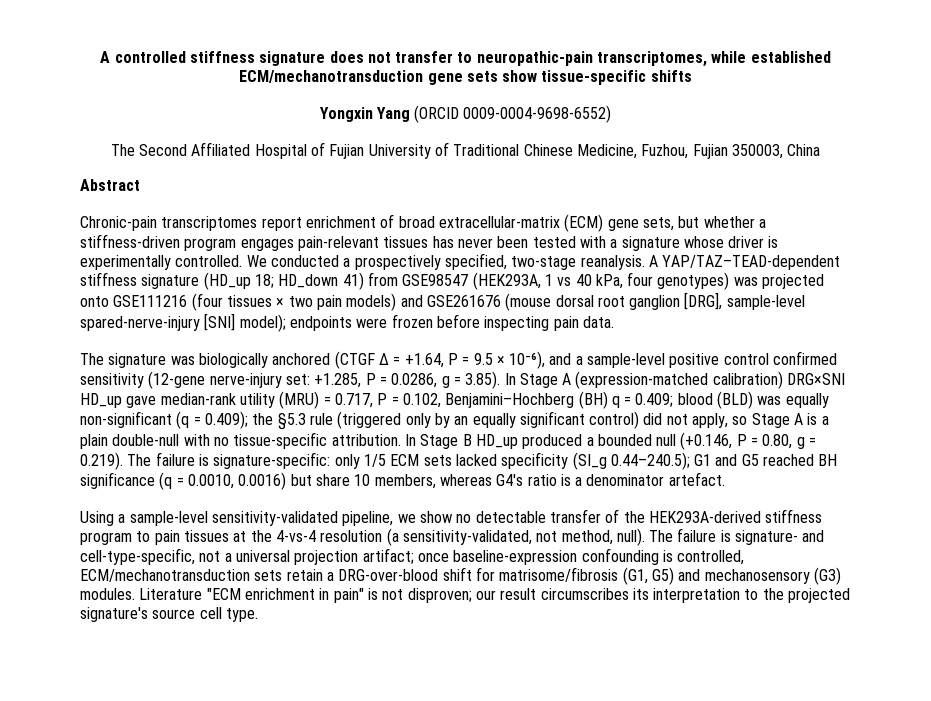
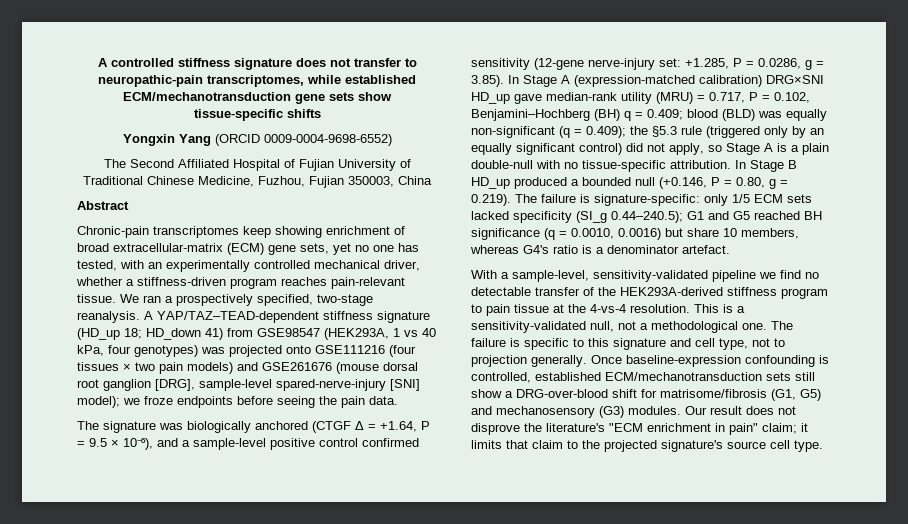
[261,217,302,231] report -> [243,226,322,238] keep showing
[678,216,766,228] [80,234,779,251] [80,255,339,270] but whether a stiffness-driven program engages pain-relevant tissues has never been tested with a signature whose driver is experimentally controlled. We conducted -> [333,243,419,255] [77,260,420,272] [76,277,405,289] [77,294,161,303] yet no one has tested, with an experimentally controlled mechanical driver, whether a stiffness-driven program reaches pain-relevant tissue. We ran
[289,314,550,331] endpoints were frozen before inspecting -> [123,396,337,408] we froze endpoints before seeing the
[80,511,452,526] Using a sample-level sensitivity-validated pipeline, we show -> [471,270,801,282] With a sample-level, sensitivity-validated pipeline we find
[183,530,229,542] tissues -> [514,304,549,313] tissue
[320,528,825,546] [80,548,449,565] resolution (a sensitivity-validated, not method, null). The failure is signature- and cell-type-specific, not a universal projection artifact; once -> [630,304,745,313] [471,321,793,333] [471,338,785,350] [471,355,622,367] resolution. This is a sensitivity-validated null, not a methodological one. The failure is specific to this signature and cell type, not to projection generally. Once
(745, 557) none -> [535,372,601,381] established
[286,569,323,581] retain -> [795,372,815,381] [471,389,502,398] still show
[139,588,741,603] Literature "ECM enrichment in pain" is not disproven; our result circumscribes its interpretation -> [685,406,796,415] [471,423,808,435] [471,440,563,449] Our result does not disprove the literature's "ECM enrichment in pain" claim; it limits that claim

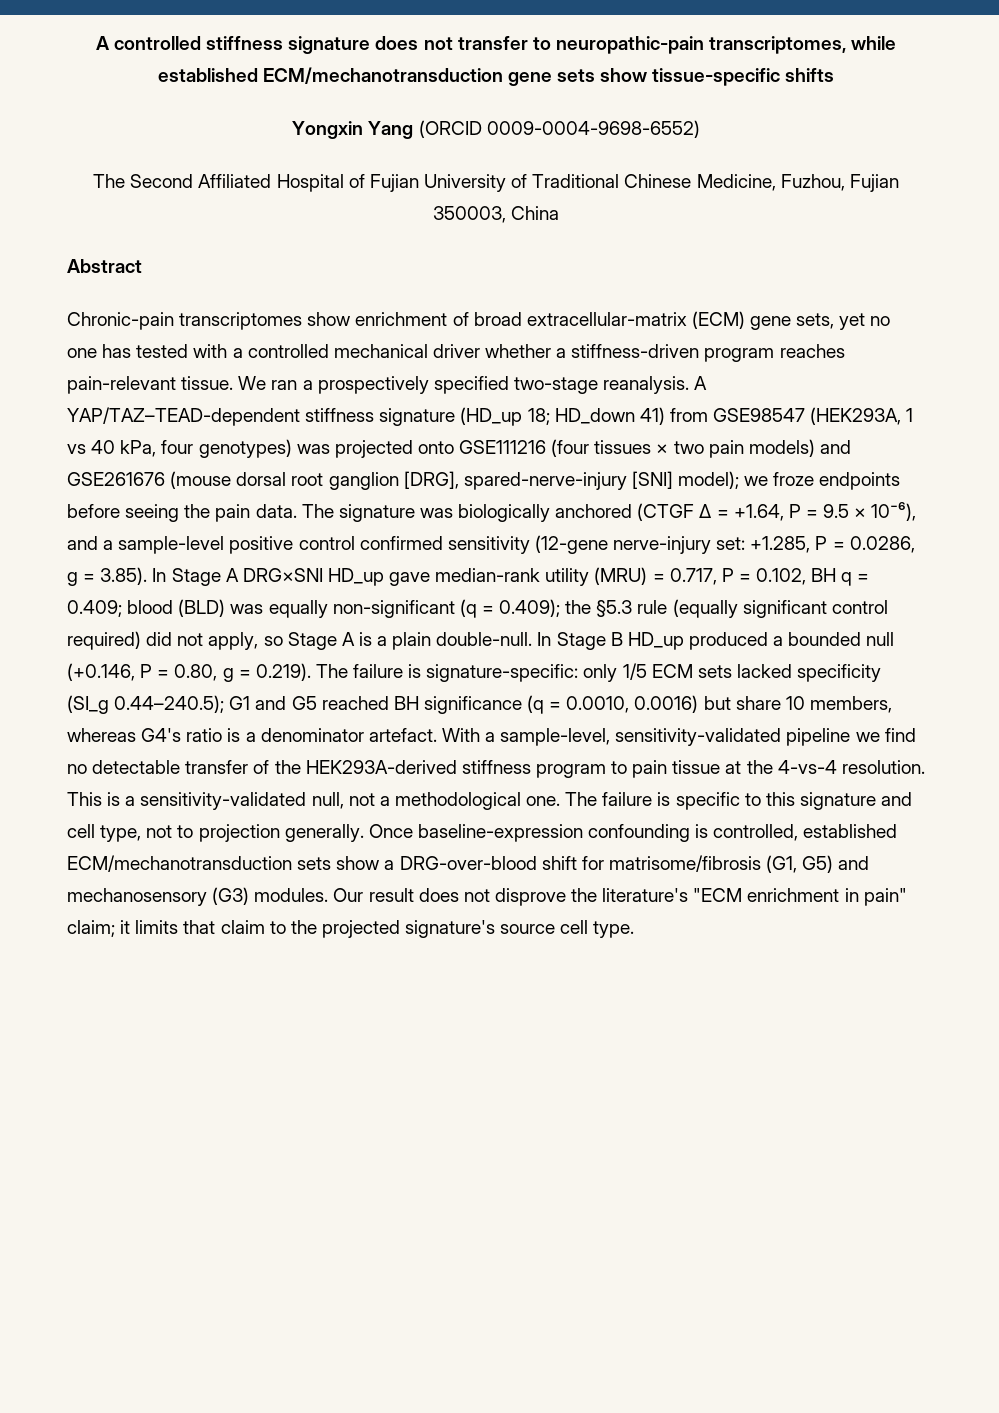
[243,226,322,238] keep showing -> [307,312,351,326] show
[77,260,250,272] tested, with an experimentally -> [136,344,243,358] tested with a
[384,260,420,271] driver, -> [432,344,480,358] driver
[257,294,313,306] specified, -> [433,376,509,394] specified
[199,379,272,391] sample-level -> (459, 480) none
(398, 400) // -> (297, 511) none
[574,75,762,87] (expression-matched calibration) -> (239, 575) none
[471,109,620,121] Benjamini–Hochberg (BH) -> [811,568,837,582] BH
[706,126,824,138] [471,143,622,155] (triggered only by an equally significant control) -> [672,599,888,618] [67,631,141,650] (equally significant control required)
[471,160,731,172] double-null with no tissue-specific attribution. -> [436,632,533,646] double-null.
(730, 249) // -> (437, 735) none
[795,372,815,381] still -> (332, 863) none

